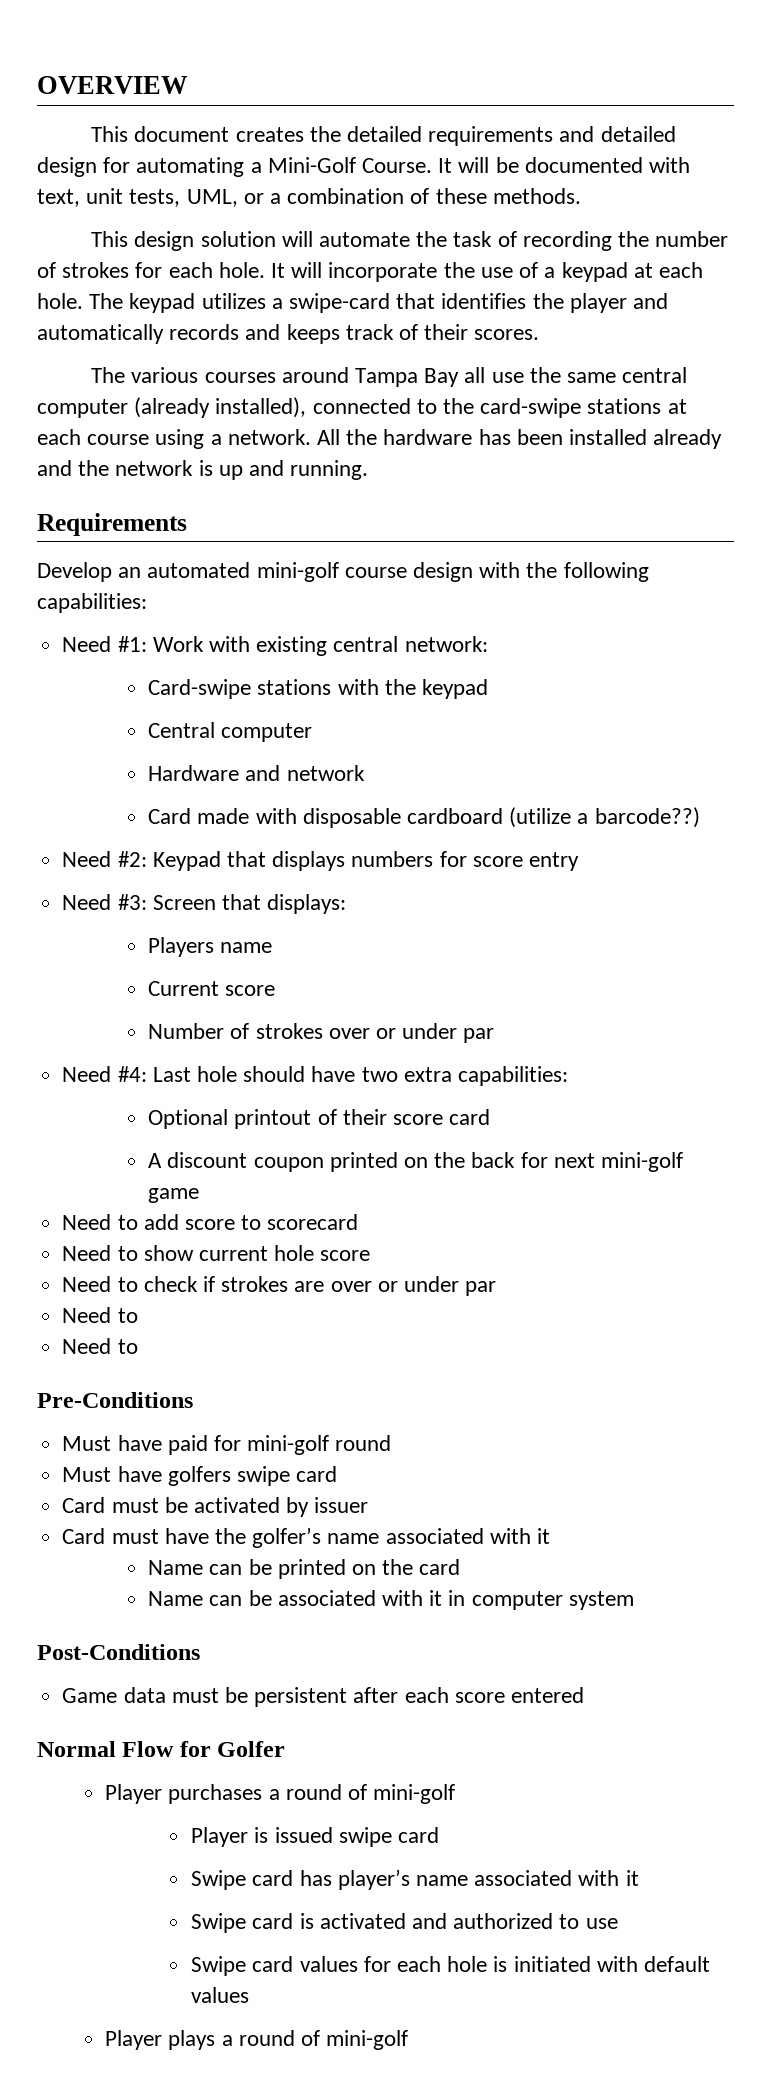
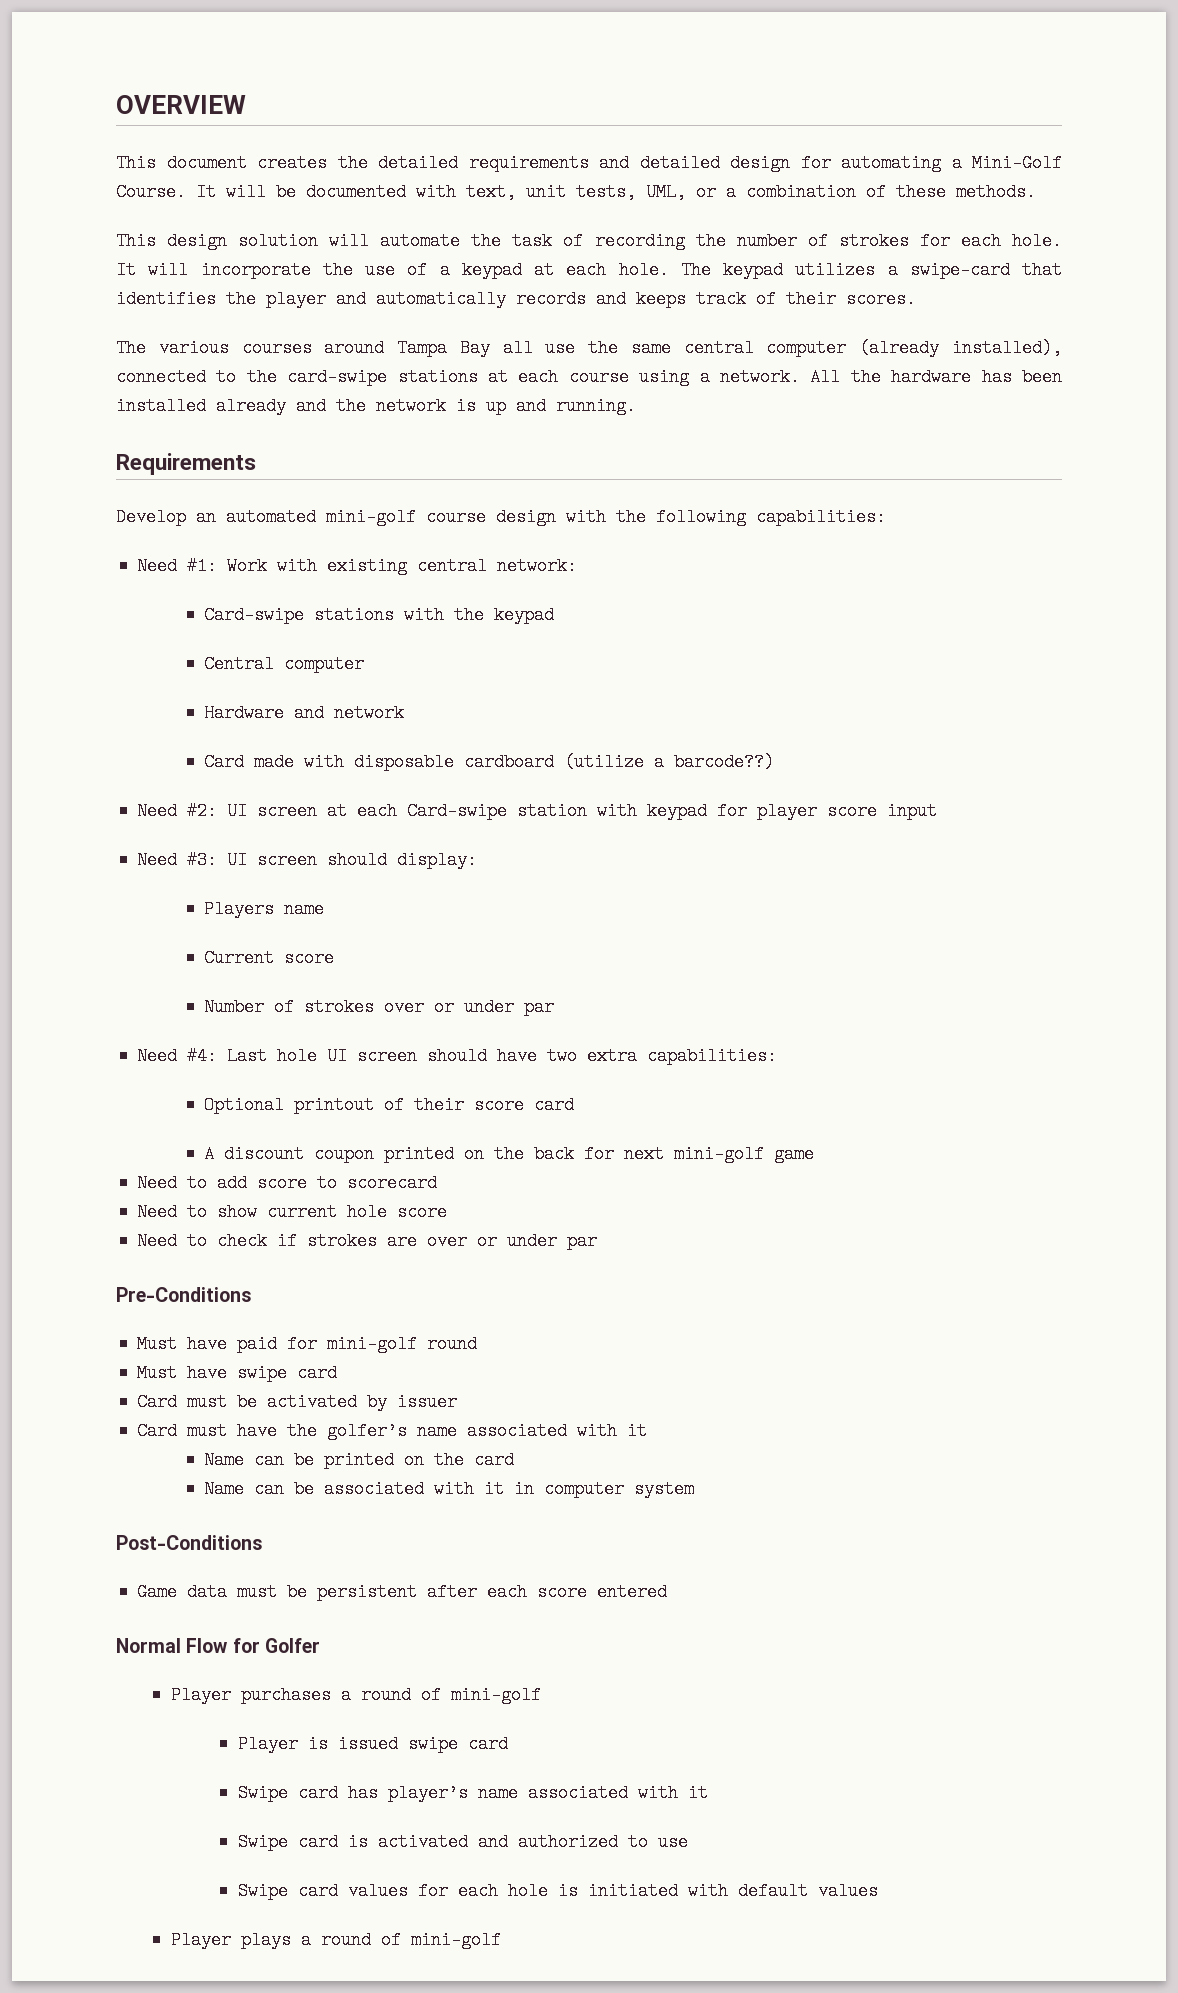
[152,851,579,871] [62,894,347,914] Keypad that displays numbers for score entry // Need #3: Screen that displays: -> [227,802,938,820] [137,851,478,869] UI screen at each Card-swipe station with keypad for player score input // Need #3: UI screen should display:
(237, 1074) none -> [327,1047,418,1065] UI screen
[62,1307,138,1323] [62,1338,138,1354] // Need to // Need to -> (598, 1241) none
[167,1466,231,1486] golfers -> (228, 1373) none

